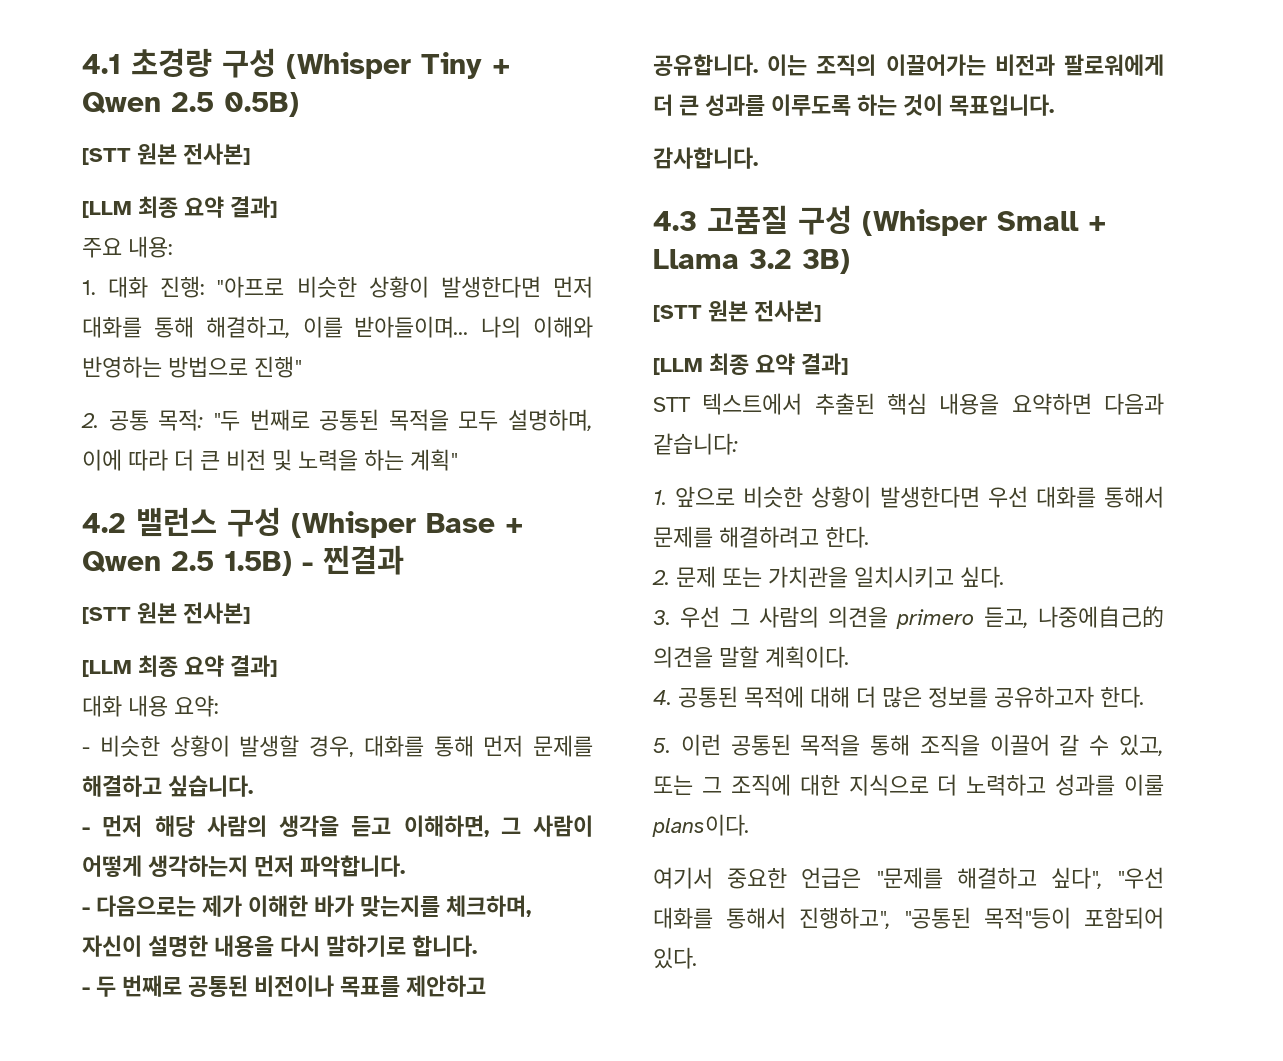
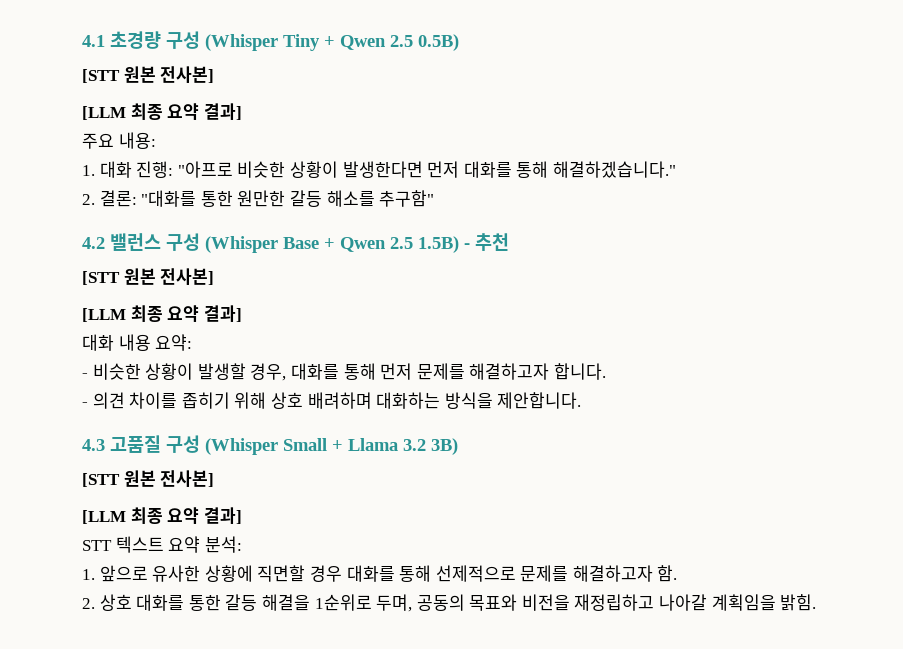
[205,316,593,338] [82,356,301,378] [81,409,593,431] [82,449,457,471] 해결하고, 이를 받아들이며... 나의 이해와 반영하는 방법으로 진행" // 2. 공통 목적: "두 번째로 공통된 목적을 모두 설명하며, 이에 따라 더 큰 비전 및 노력을 하는 계획" -> [552,161,676,178] [82,190,435,207] 해결하겠습니다." // 2. 결론: "대화를 통한 원만한 갈등 해소를 추구함"
[323,545,404,575] 찐결과 -> [475,233,509,251] 추천
[82,775,253,797] [82,815,593,837] [82,855,405,877] [82,895,531,917] [82,935,477,957] [82,975,486,997] [653,54,1164,76] [653,94,1054,116] [653,147,758,169] 해결하고 싶습니다. // - 먼저 해당 사람의 생각을 듣고 이해하면, 그 사람이 어떻게 생각하는지 먼저 파악합니다. // - 다음으로는 제가 이해한 바가 맞는지를 체크하며, 자신이 설명한 내용을 다시 말하기로 합니다. // - 두 번째로 공통된 비전이나 목표를 제안하고 공유합니다. 이는 조직의 이끌어가는 비전과 팔로워에게 더 큰 성과를 이루도록 하는 것이 목표입니다. // 감사합니다. -> [469,363,606,380] [82,392,582,409] 해결하고자 합니다. // - 의견 차이를 좁히기 위해 상호 배려하며 대화하는 방식을 제안합니다.
[702,393,1164,415] [653,433,738,455] [653,486,1164,508] [653,526,870,548] [652,566,1005,588] [653,606,1164,629] [653,646,850,668] [653,686,1145,708] [653,734,1164,756] [653,774,1164,796] [652,814,750,837] [653,867,1164,889] [653,907,1164,929] [653,947,698,969] 텍스트에서 추출된 핵심 내용을 요약하면 다음과 같습니다: // 1. 앞으로 비슷한 상황이 발생한다면 우선 대화를 통해서 문제를 해결하려고 한다. // 2. 문제 또는 가치관을 일치시키고 싶다. // 3. 우선 그 사람의 의견을 primero 듣고, 나중에自己的의견을 말할 계획이다. // 4. 공통된 목적에 대해 더 많은 정보를 공유하고자 한다. // 5. 이런 공통된 목적을 통해 조직을 이끌어 갈 수 있고, 또는 그 조직에 대한 지식으로 더 노력하고 성과를 이룰 plans이다. // 여기서 중요한 언급은 "문제를 해결하고 싶다", "우선 대화를 통해서 진행하고", "공통된 목적"등이 포함되어 있다. -> [115,536,242,553] [82,565,678,582] [82,594,817,612] 텍스트 요약 분석: // 1. 앞으로 유사한 상황에 직면할 경우 대화를 통해 선제적으로 문제를 해결하고자 함. // 2. 상호 대화를 통한 갈등 해결을 1순위로 두며, 공동의 목표와 비전을 재정립하고 나아갈 계획임을 밝힘.

